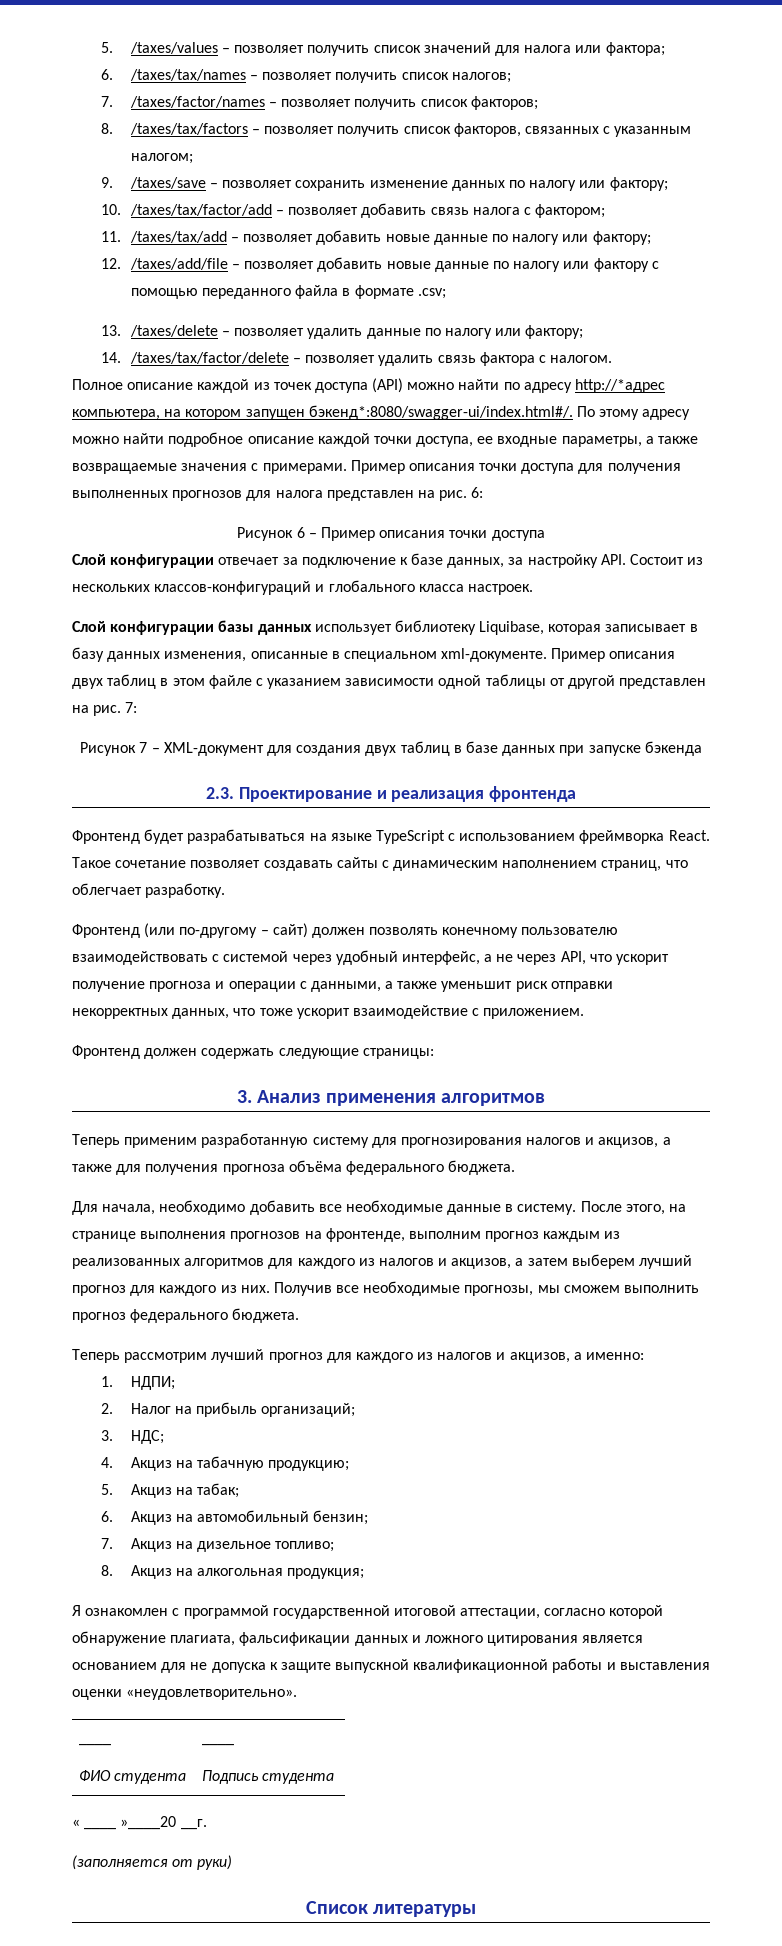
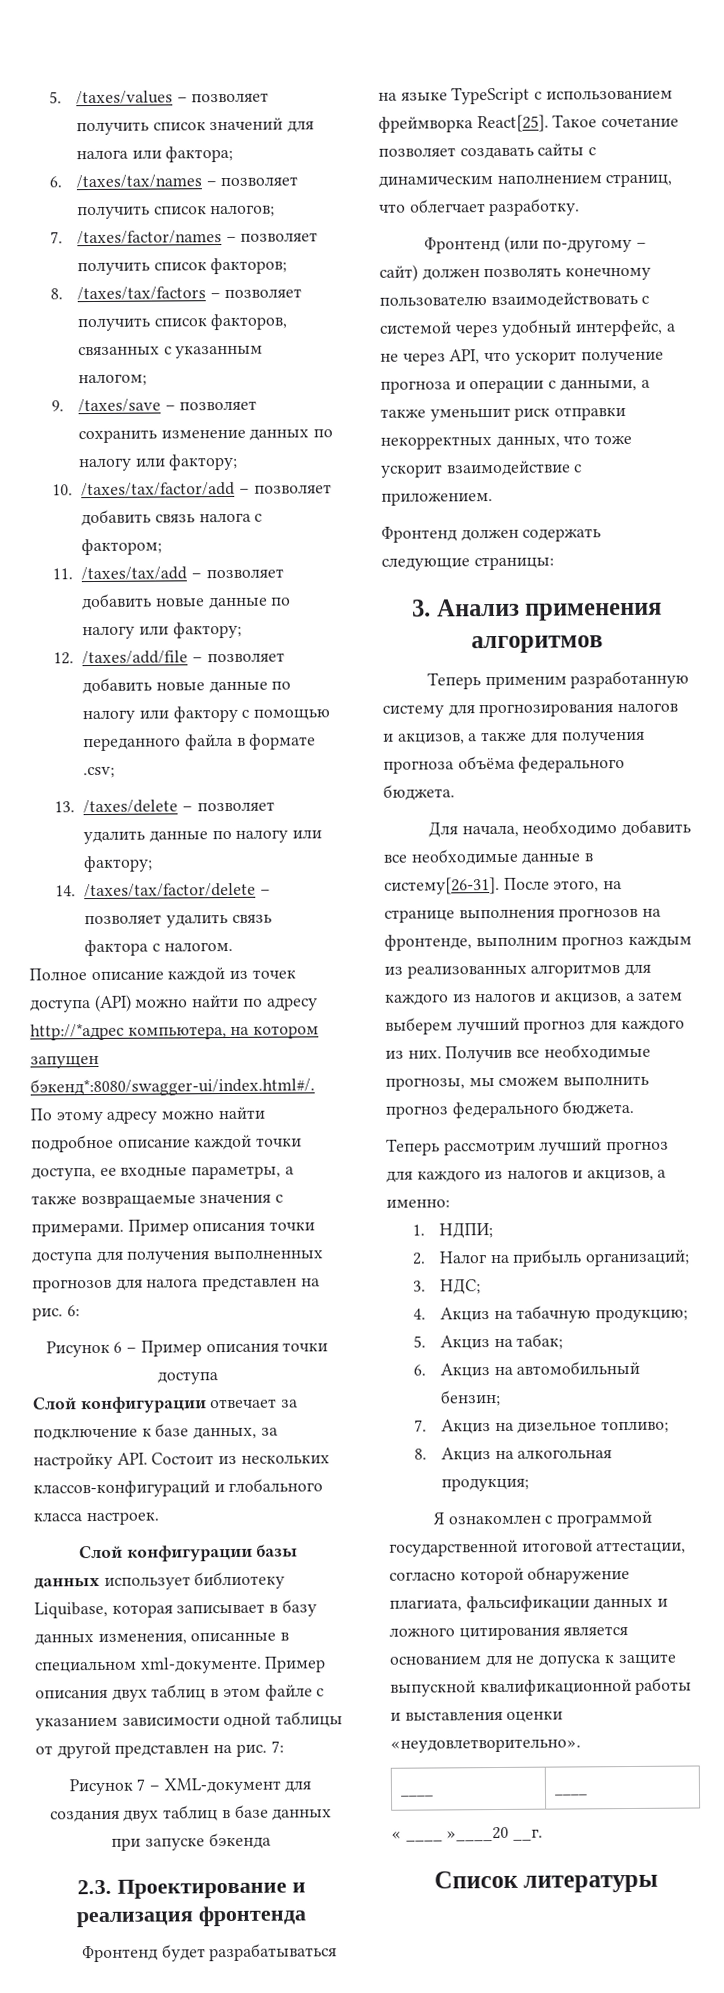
[668,830,710,841] React. -> [476,114,549,133] React[25].
[517,1204,577,1215] систему. -> [384,876,500,895] систему[26-31].
[79,1770,187,1784] [202,1770,335,1784] // ФИО студента | Подпись студента -> (589, 1794) none
[72,1855,233,1870] // (заполняется от руки) -> (544, 1834) none

